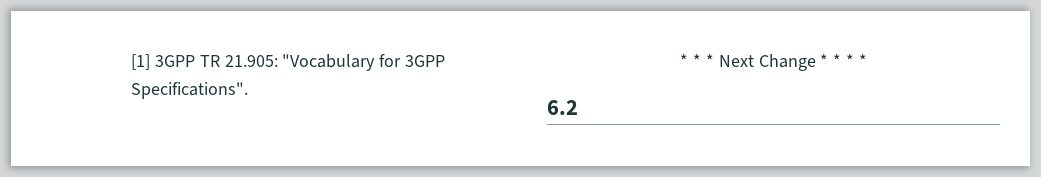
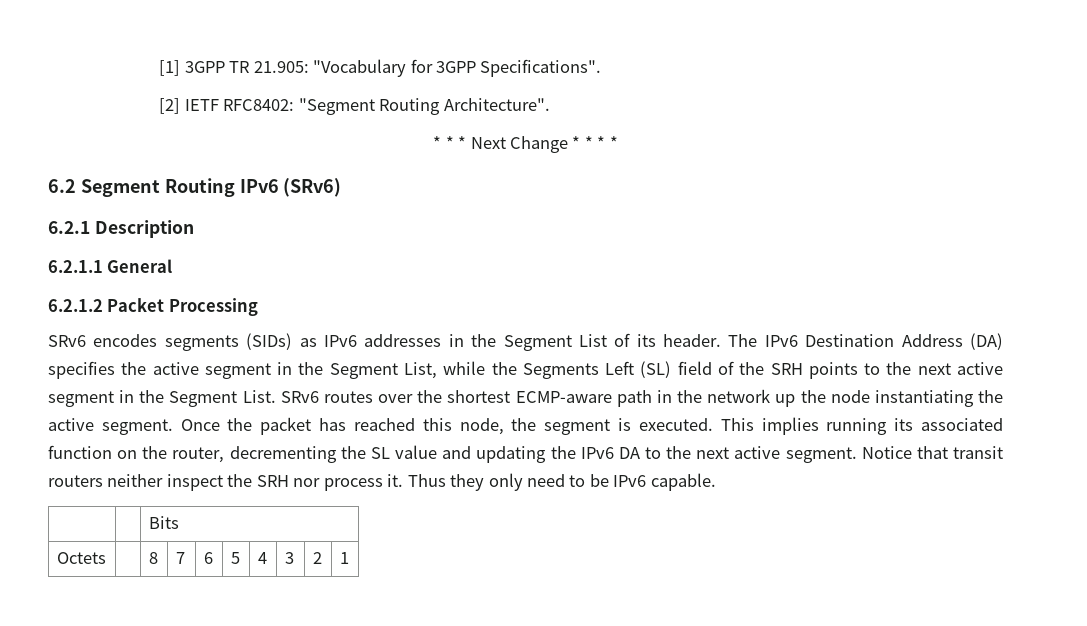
(249, 90) none -> [159,98,550,115] // [2] IETF RFC8402: "Segment Routing Architecture".
(578, 107) none -> [80,178,342,197] [48,220,194,238] [48,259,173,273] [48,298,258,316] [48,333,1004,351] [48,361,1004,379] [48,389,1003,407] [48,417,1004,435] [48,445,1003,463] [48,473,716,491] [148,516,179,529] [56,552,106,564] [148,552,158,564] [175,552,185,564] [203,552,213,564] [230,552,240,564] [257,552,267,564] [284,552,294,564] [312,552,322,564] [339,552,349,564] Segment Routing IPv6 (SRv6) // 6.2.1 Description // 6.2.1.1 General // 6.2.1.2 Packet Processing // SRv6 encodes segments (SIDs) as IPv6 addresses in the Segment List of its header. The IPv6 Destination Address (DA) specifies the active segment in the Segment List, while the Segments Left (SL) field of the SRH points to the next active segment in the Segment List. SRv6 routes over the shortest ECMP-aware path in the network up the node instantiating the active segment. Once the packet has reached this node, the segment is executed. This implies running its associated function on the router, decrementing the SL value and updating the IPv6 DA to the next active segment. Notice that transit routers neither inspect the SRH nor process it. Thus they only need to be IPv6 capable. // | | Bits // Octets | | 8 | 7 | 6 | 5 | 4 | 3 | 2 | 1

